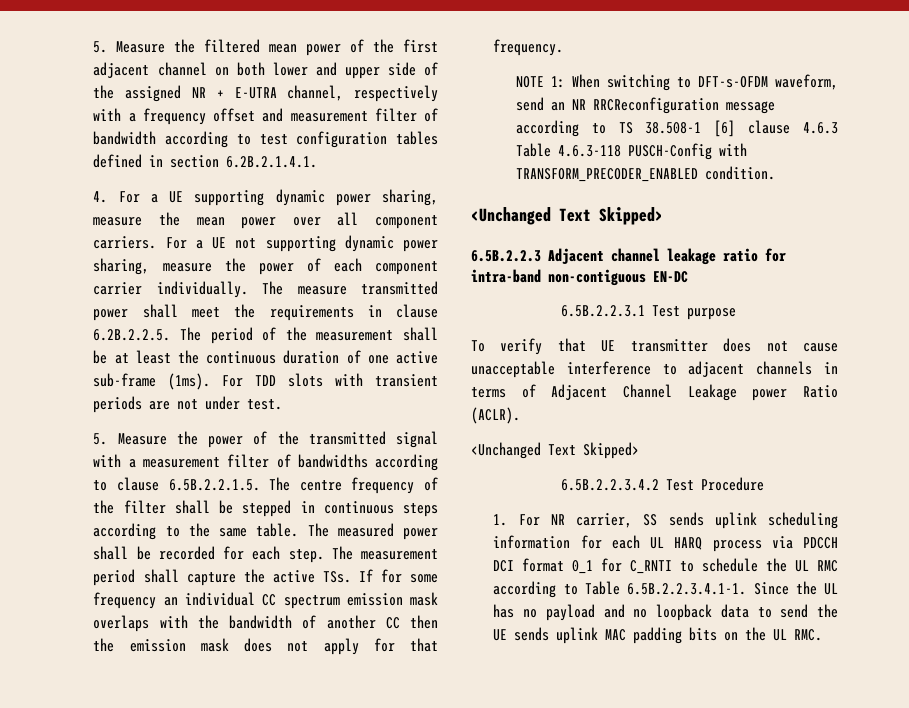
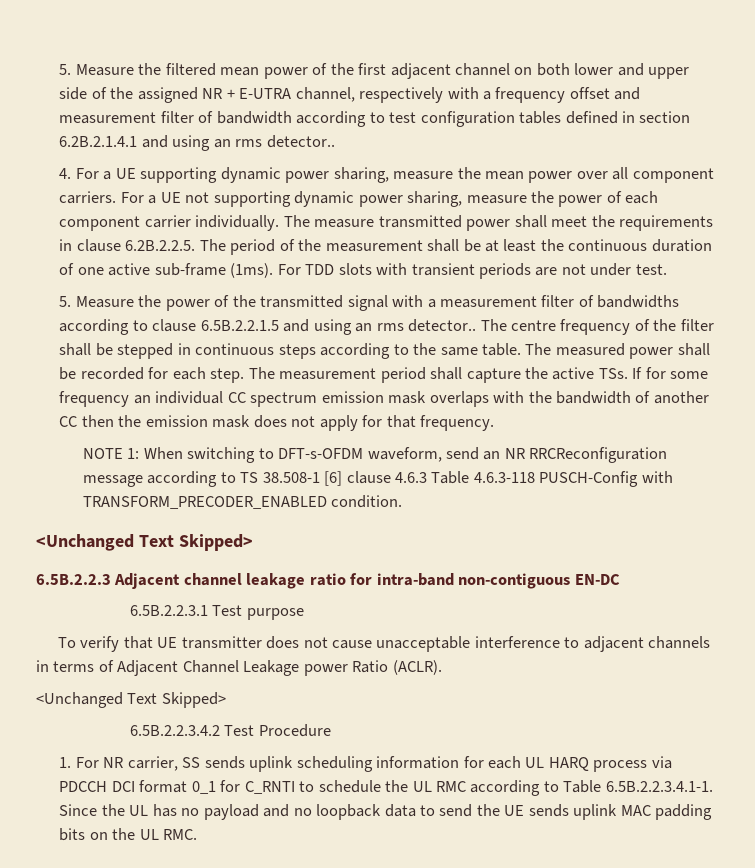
[226,156,318,168] 6.2B.2.1.4.1. -> [59,135,335,151] 6.2B.2.1.4.1 and using an rms detector..
[168,479,260,491] 6.5B.2.2.1.5. -> [200,319,477,335] 6.5B.2.2.1.5 and using an rms detector..

